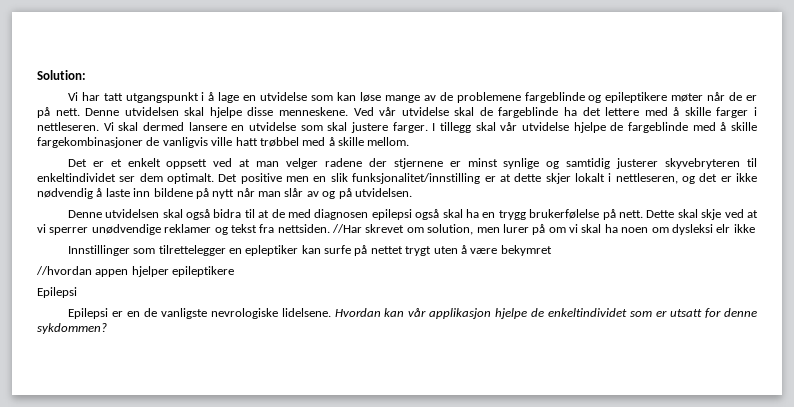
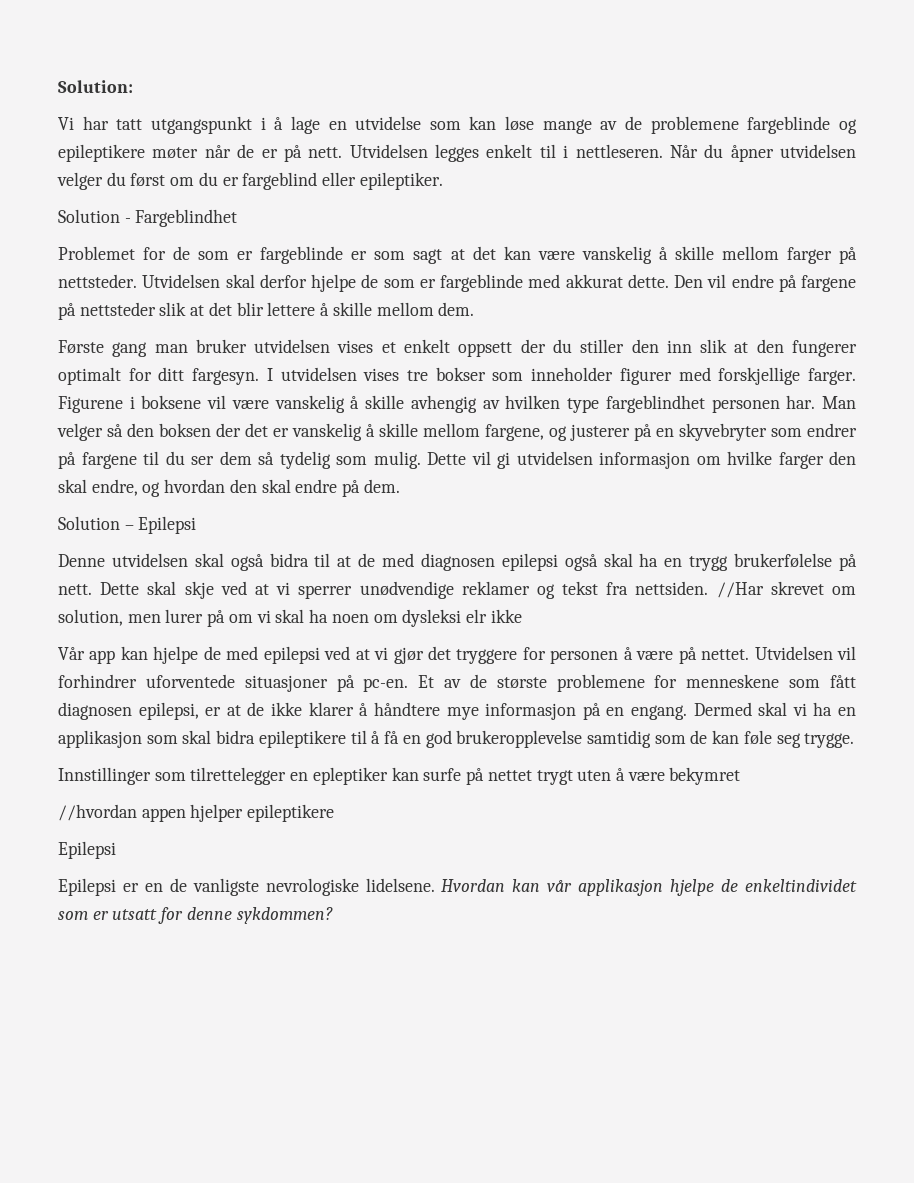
[85,107,757,118] [37,122,757,133] [37,137,410,148] [67,158,757,169] [37,173,758,184] [37,188,412,199] Denne utvidelsen skal hjelpe disse menneskene. Ved vår utvidelse skal de fargeblinde ha det lettere med å skille farger i nettleseren. Vi skal dermed lansere en utvidelse som skal justere farger. I tillegg skal vår utvidelse hjelpe de fargeblinde med å skille fargekombinasjoner de vanligvis ville hatt trøbbel med å skille mellom. // Det er et enkelt oppsett ved at man velger radene der stjernene er minst synlige og samtidig justerer skyvebryteren til enkeltindividet ser dem optimalt. Det positive men en slik funksjonalitet/innstilling er at dette skjer lokalt i nettleseren, og det er ikke nødvendig å laste inn bildene på nytt når man slår av og på utvidelsen. -> [349,144,856,162] [57,172,443,190] [58,209,238,227] [58,246,857,264] [58,274,856,292] [58,302,475,320] [58,339,857,357] [58,367,856,385] [58,395,857,413] [57,423,857,441] [58,451,856,469] [58,479,400,497] [58,516,197,534] Utvidelsen legges enkelt til i nettleseren. Når du åpner utvidelsen velger du først om du er fargeblind eller epileptiker. // Solution - Fargeblindhet // Problemet for de som er fargeblinde er som sagt at det kan være vanskelig å skille mellom farger på nettsteder. Utvidelsen skal derfor hjelpe de som er fargeblinde med akkurat dette. Den vil endre på fargene på nettsteder slik at det blir lettere å skille mellom dem. // Første gang man bruker utvidelsen vises et enkelt oppsett der du stiller den inn slik at den fungerer optimalt for ditt fargesyn. I utvidelsen vises tre bokser som inneholder figurer med forskjellige farger. Figurene i boksene vil være vanskelig å skille avhengig av hvilken type fargeblindhet personen har. Man velger så den boksen der det er vanskelig å skille mellom fargene, og justerer på en skyvebryter som endrer på fargene til du ser dem så tydelig som mulig. Dette vil gi utvidelsen informasjon om hvilke farger den skal endre, og hvordan den skal endre på dem. // Solution – Epilepsi
(755, 228) none -> [58,646,857,664] [58,674,856,692] [58,702,856,720] [58,730,855,748] // Vår app kan hjelpe de med epilepsi ved at vi gjør det tryggere for personen å være på nettet. Utvidelsen vil forhindrer uforventede situasjoner på pc-en. Et av de største problemene for menneskene som fått diagnosen epilepsi, er at de ikke klarer å håndtere mye informasjon på en engang. Dermed skal vi ha en applikasjon som skal bidra epileptikere til å få en god brukeropplevelse samtidig som de kan føle seg trygge.

